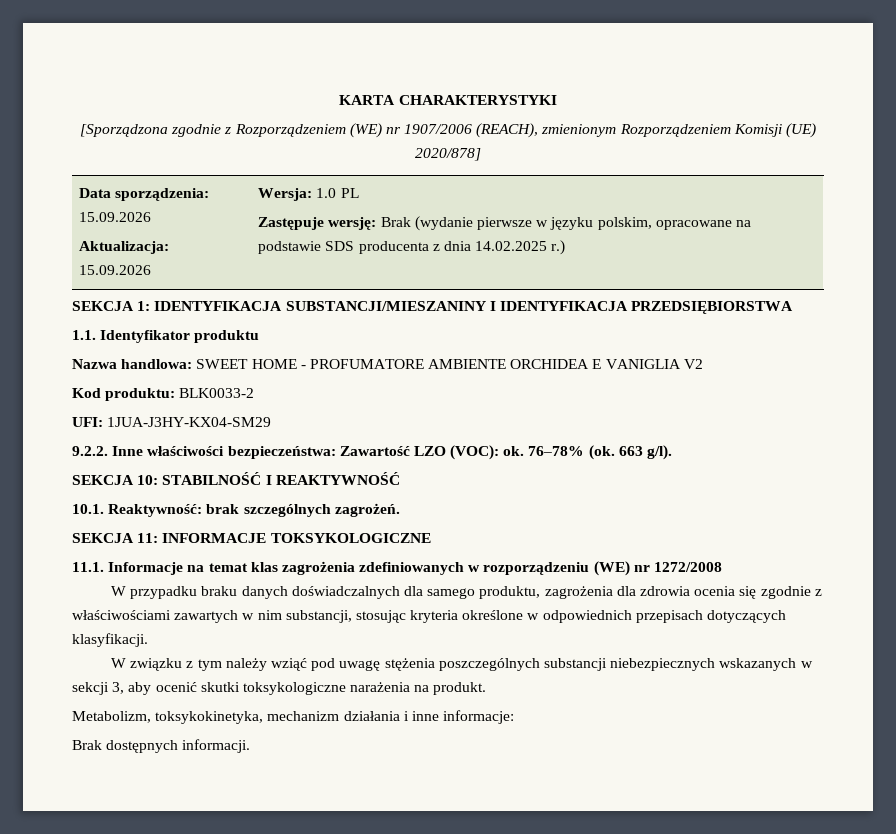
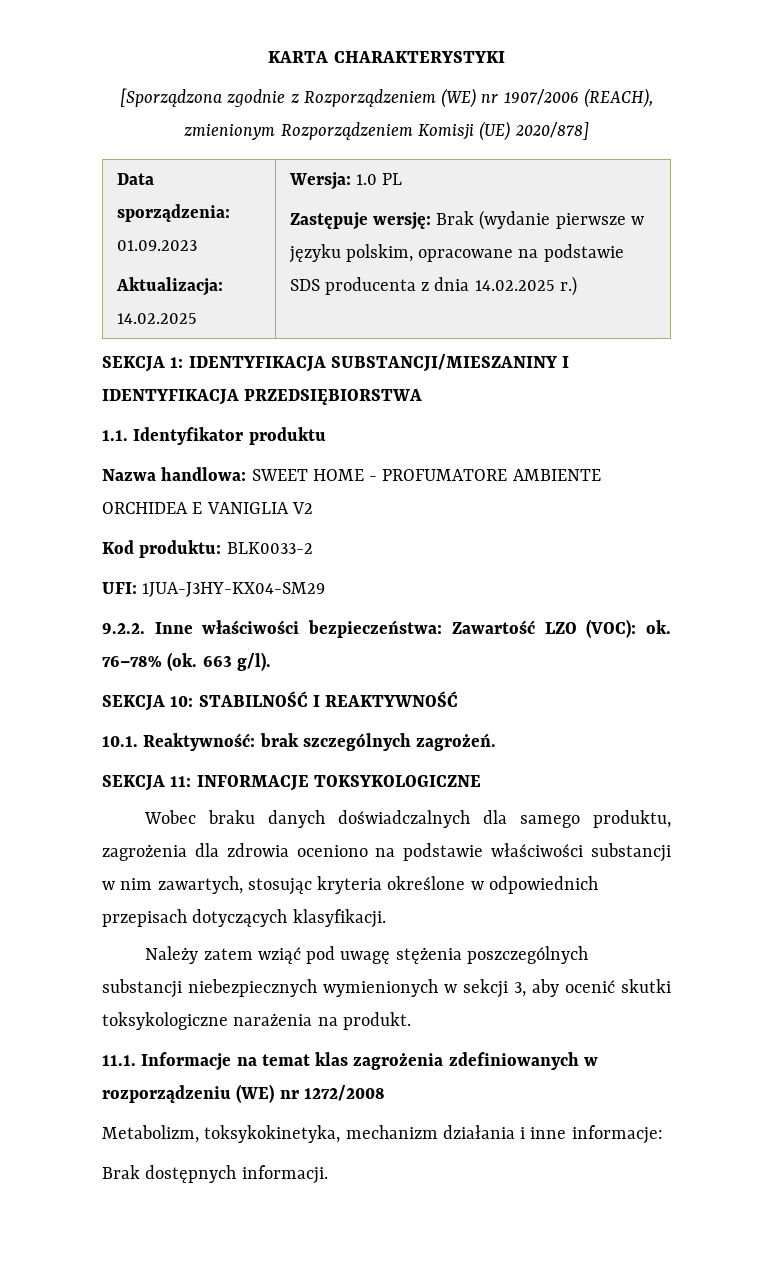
[79,212,152,222] 15.09.2026 -> [116,240,197,251] 01.09.2023
[79,265,152,275] 15.09.2026 -> [116,313,197,324] 14.02.2025
(431, 538) none -> [144,810,671,828] [102,843,671,862] [102,876,598,895] [102,909,386,928] [145,946,589,964] [102,979,671,998] [102,1012,411,1030] // Wobec braku danych doświadczalnych dla samego produktu, zagrożenia dla zdrowia oceniono na podstawie właściwości substancji w nim zawartych, stosując kryteria określone w odpowiednich przepisach dotyczących klasyfikacji. // Należy zatem wziąć pod uwagę stężenia poszczególnych substancji niebezpiecznych wymienionych w sekcji 3, aby ocenić skutki toksykologiczne narażenia na produkt.
[111,586,822,599] [72,610,787,623] [72,633,148,647] [111,658,813,671] [72,682,487,695] // W przypadku braku danych doświadczalnych dla samego produktu, zagrożenia dla zdrowia ocenia się zgodnie z właściwościami zawartych w nim substancji, stosując kryteria określone w odpowiednich przepisach dotyczących klasyfikacji. // W związku z tym należy wziąć pod uwagę stężenia poszczególnych substancji niebezpiecznych wskazanych w sekcji 3, aby ocenić skutki toksykologiczne narażenia na produkt. -> (385, 1093) none

